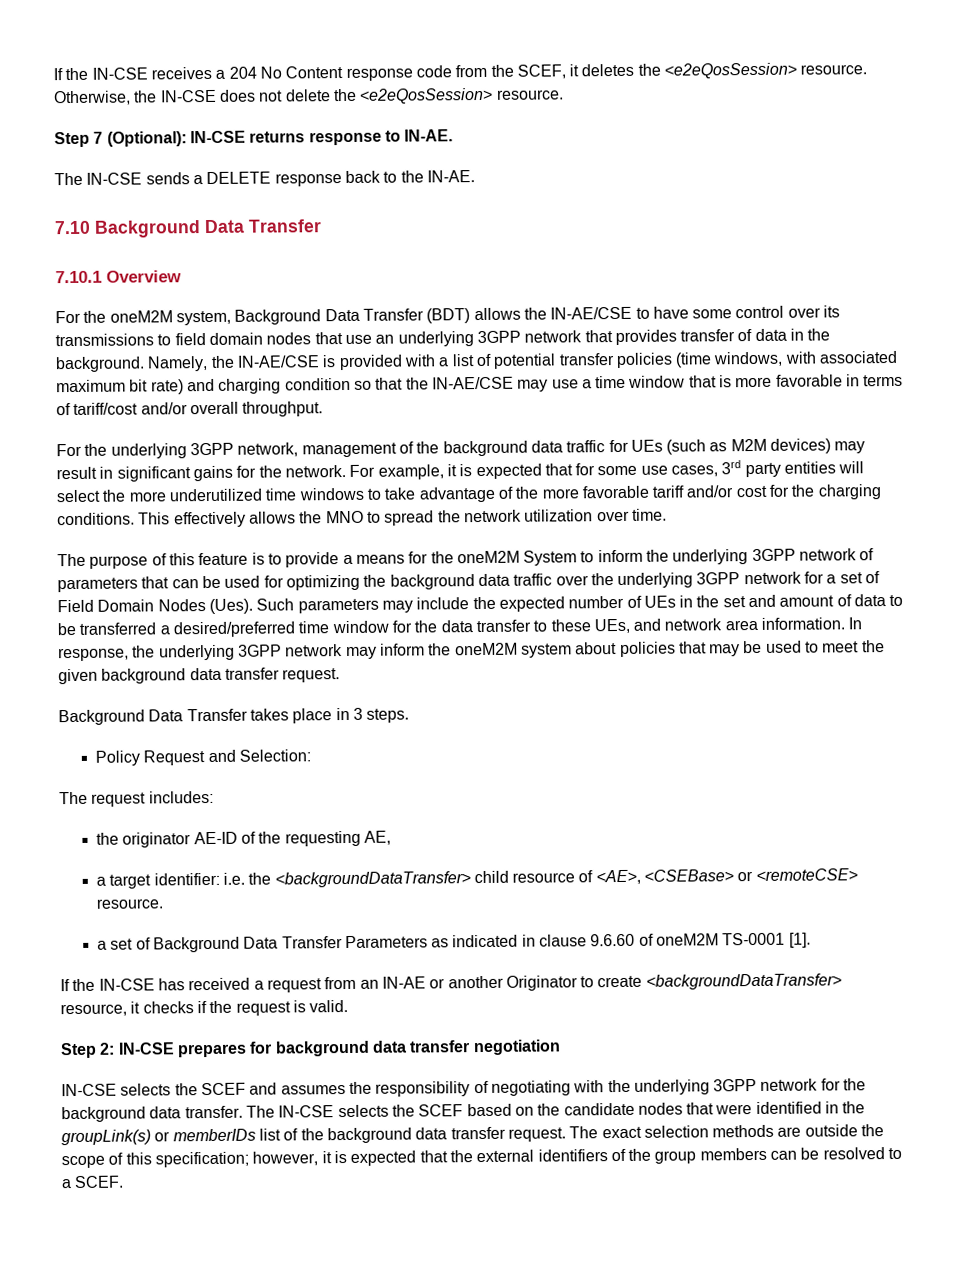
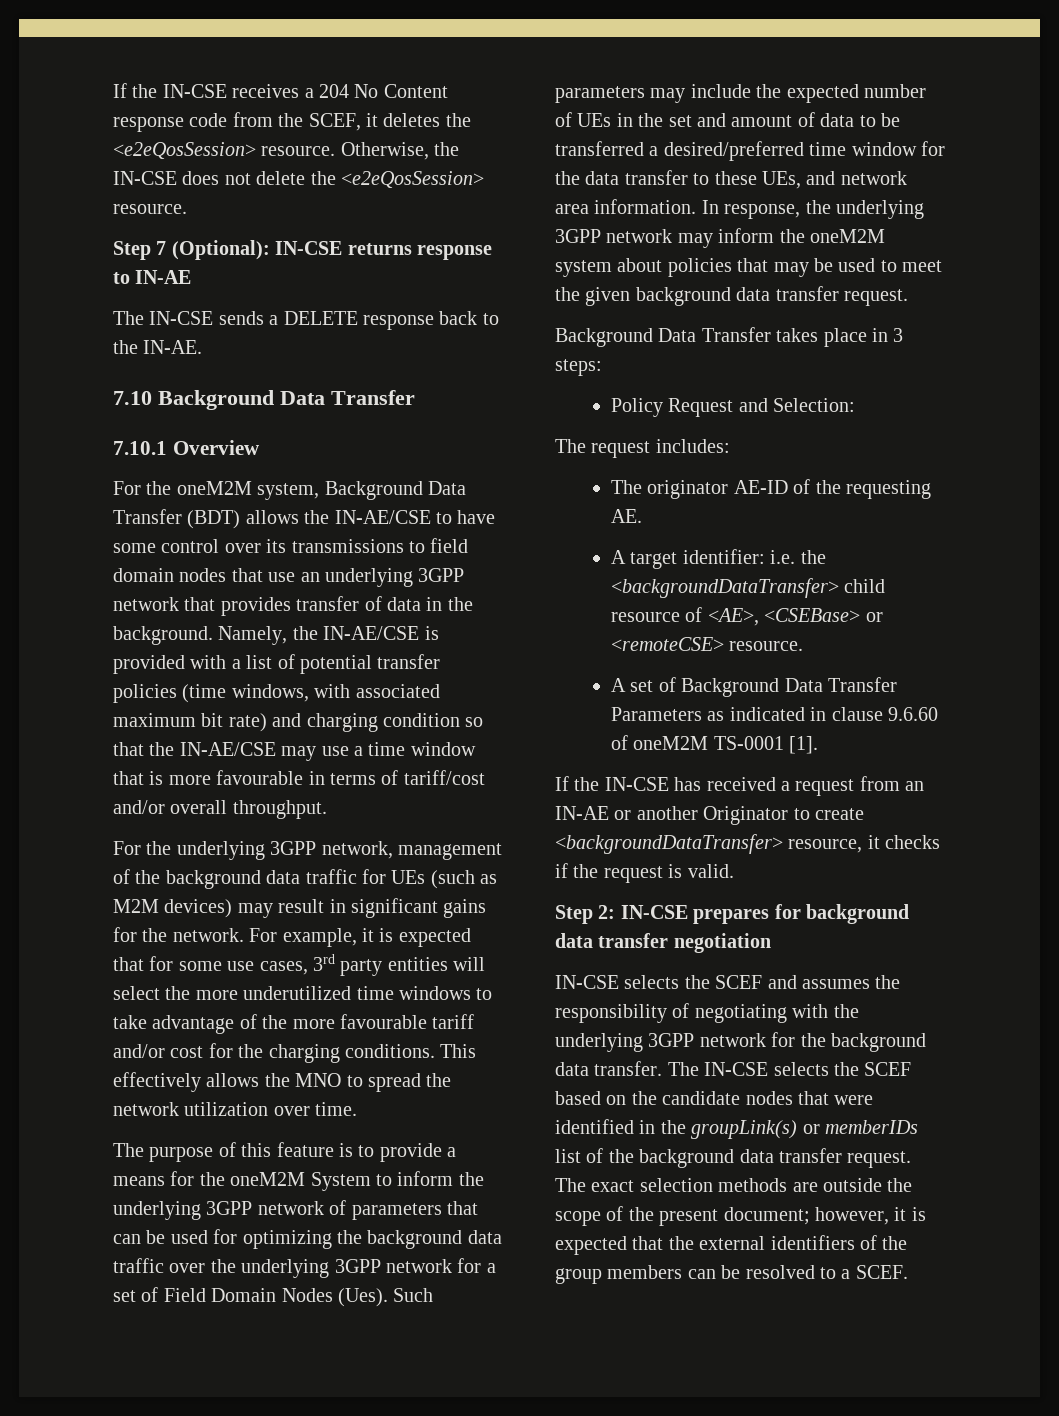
[404,129,454,142] IN-AE. -> [135,270,192,284] IN-AE
[775,374,843,387] favorable -> [216,770,304,785] favourable
[581,485,649,499] favorable -> [340,1014,427,1029] favourable
[366,708,410,723] steps. -> [555,359,602,376] steps:
[95,832,119,845] the -> [610,480,642,494] The
[363,830,391,845] [95,876,106,886] AE, // a -> [610,509,642,523] [610,550,626,564] AE. // A
[96,940,107,950] a -> [610,678,626,692] A
[125,1151,249,1168] this specification; -> [628,1207,810,1226] the present document;

